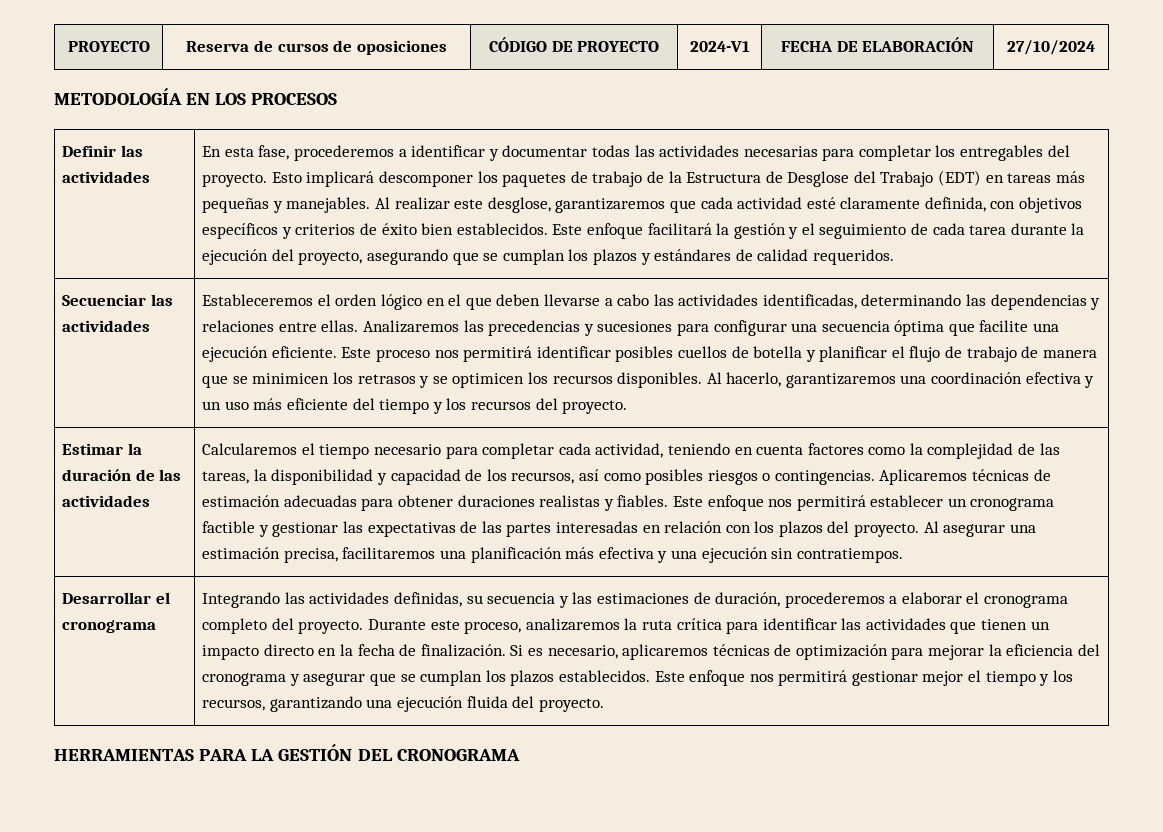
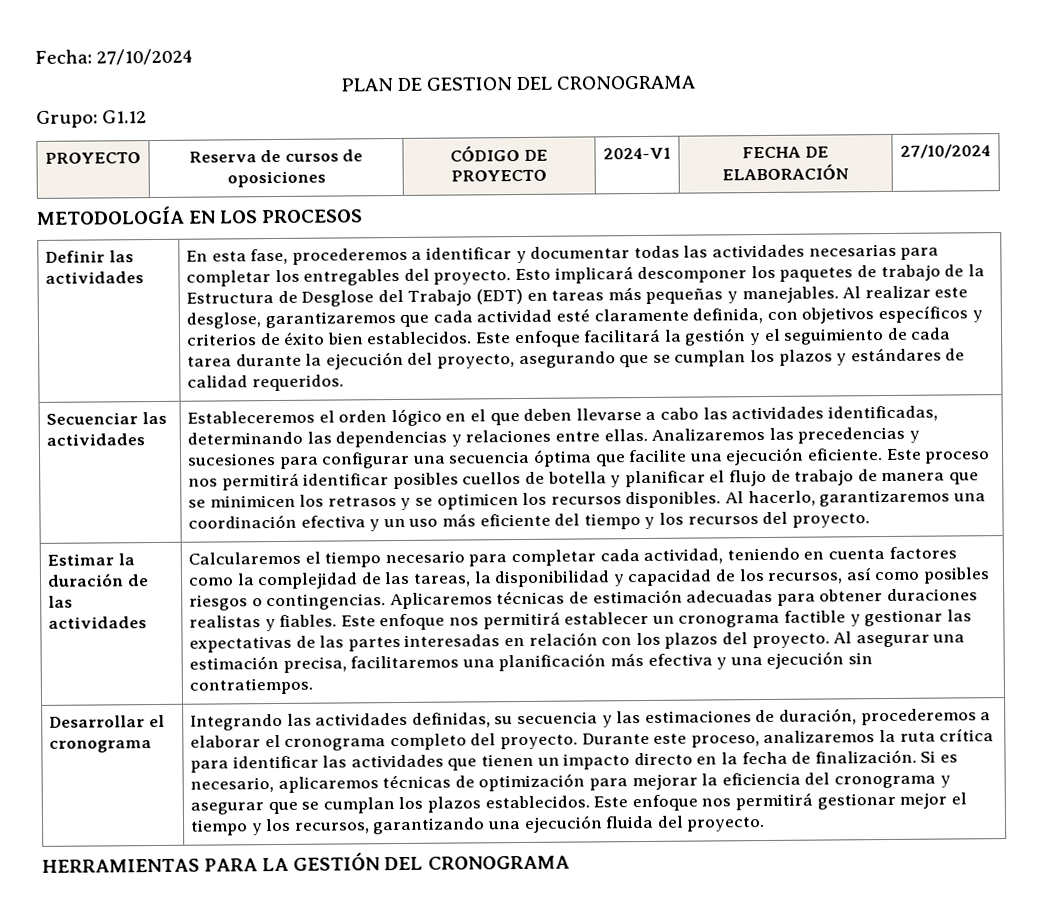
(67, 46) none -> [35,48,194,66] [339,75,697,92] [36,110,148,128] Fecha: 27/10/2024 // PLAN DE GESTION DEL CRONOGRAMA // Grupo: G1.12 //

